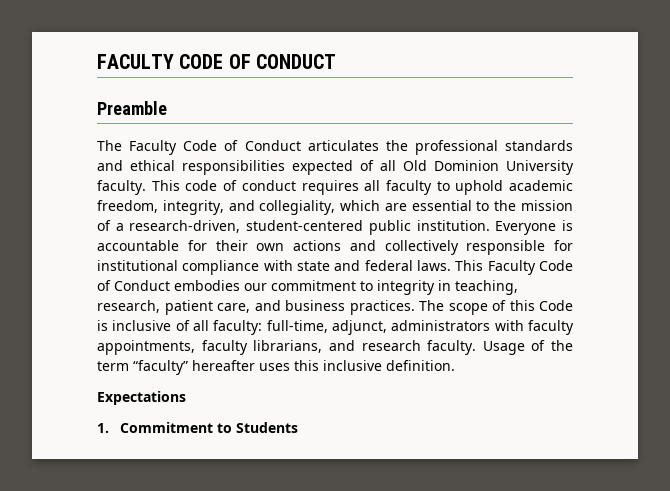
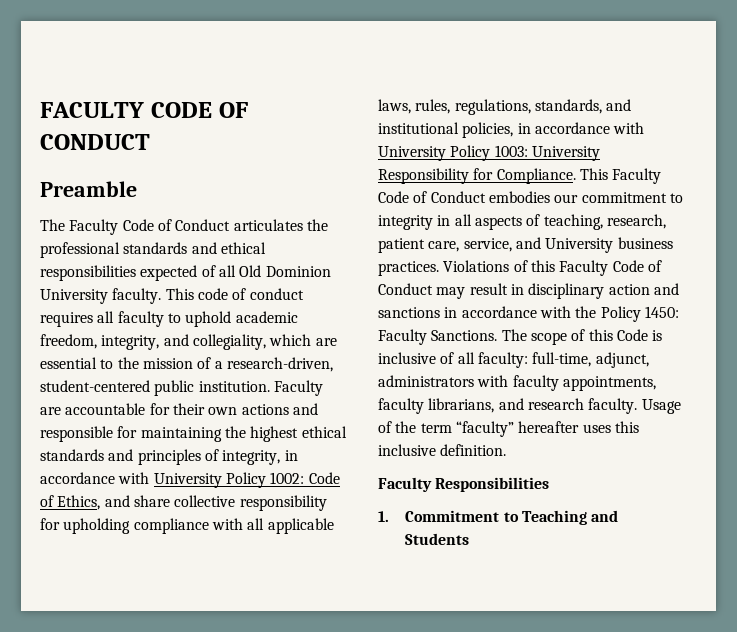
[495,220,573,235] Everyone is -> [273,380,323,396] [40,407,61,415] Faculty are
[384,240,459,255] collectively -> (318, 409) none
[97,260,451,275] institutional compliance with state and federal laws. -> [140,426,347,442] [40,449,298,465] [40,472,340,488] [40,495,327,511] [40,518,334,534] [378,99,632,115] [378,122,645,138] [378,145,600,161] [378,168,576,184] maintaining the highest ethical standards and principles of integrity, in accordance with University Policy 1002: Code of Ethics, and share collective responsibility for upholding compliance with all applicable laws, rules, regulations, standards, and institutional policies, in accordance with University Policy 1003: University Responsibility for Compliance.
(451, 285) none -> [454,214,541,230] all aspects of
[254,300,415,315] and business practices. -> [463,237,673,253] [378,260,662,276] [378,283,679,299] [378,306,679,322] [378,329,498,345] service, and University business practices. Violations of this Faculty Code of Conduct may result in disciplinary action and sanctions in accordance with the Policy 1450: Faculty Sanctions.
[97,391,186,405] Expectations -> [378,477,550,492] Faculty Responsibilities
(233, 428) none -> [522,510,619,525] Teaching and

